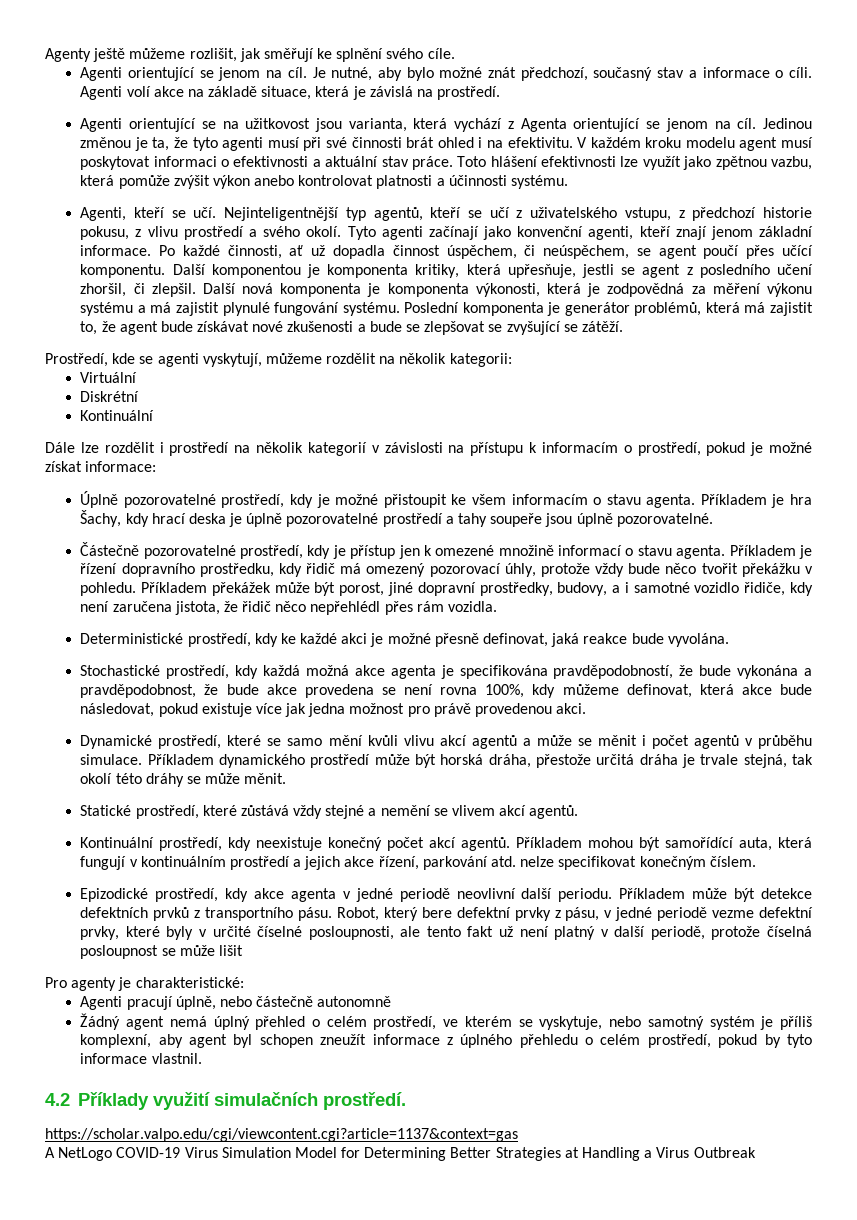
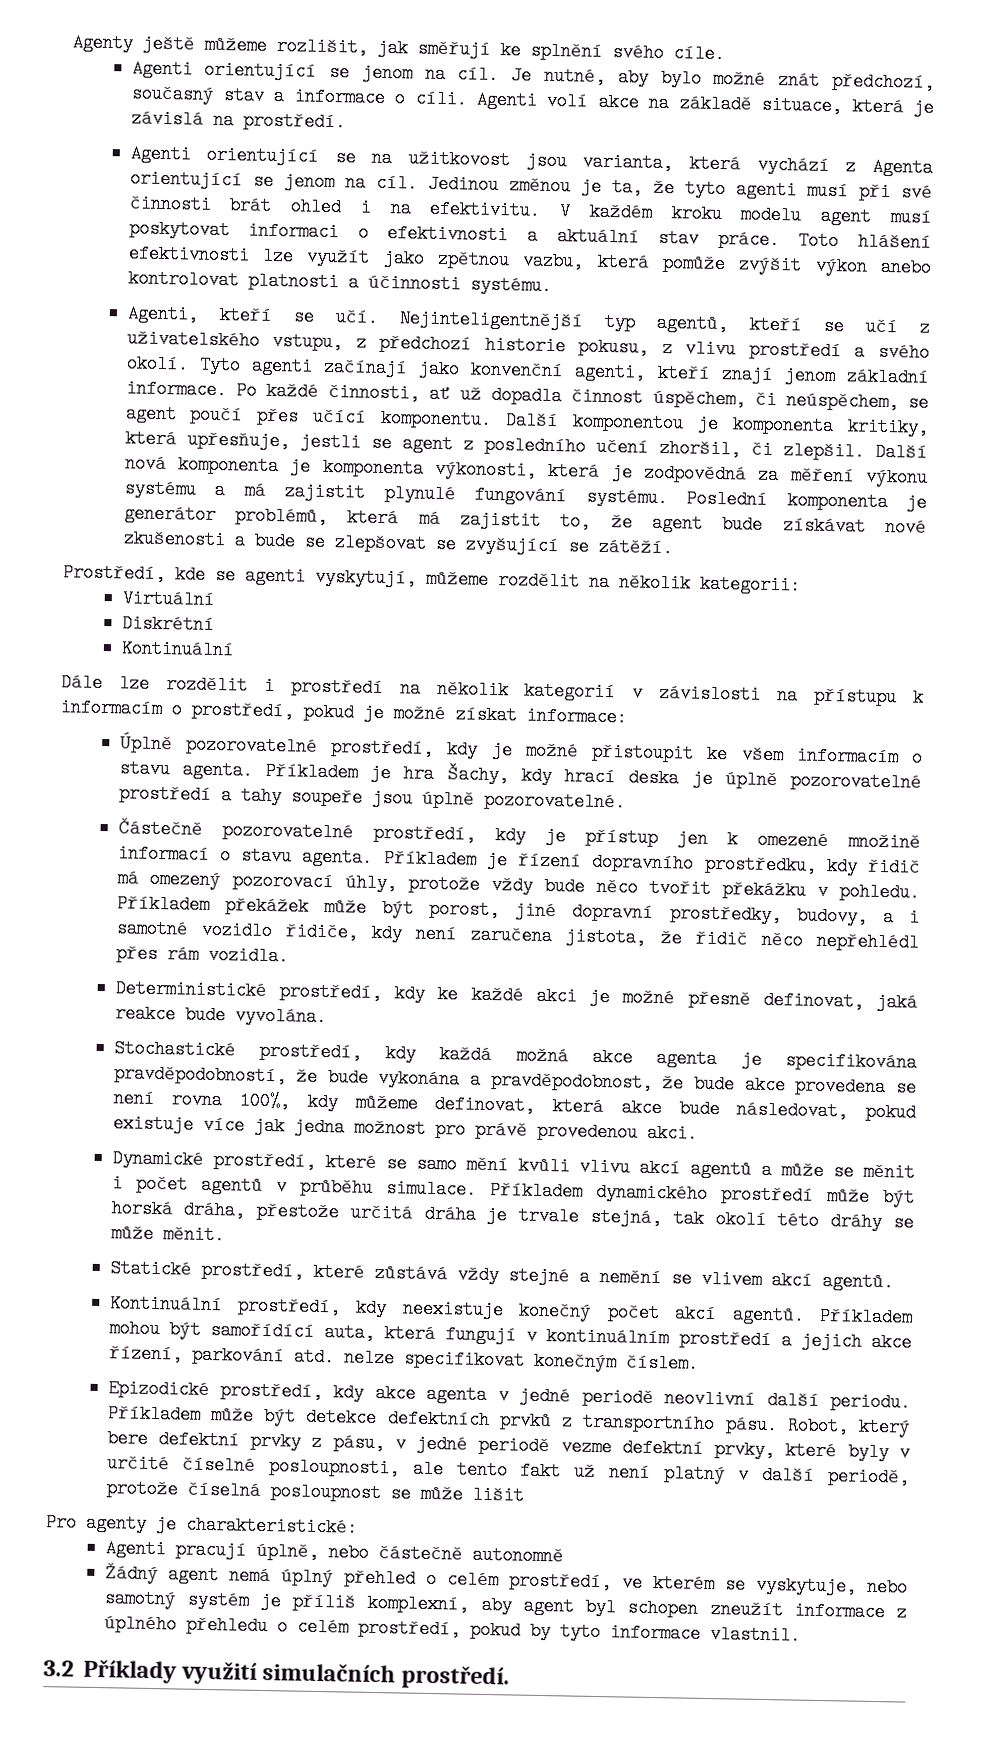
[45,1093,70,1106] 4.2 -> [43,1660,74,1677] 3.2
[45,1128,518,1142] [45,1147,756,1161] // https://scholar.valpo.edu/cgi/viewcontent.cgi?article=1137&context=gas // A NetLogo COVID-19 Virus Simulation Model for Determining Better Strategies at Handling a Virus Outbreak -> (510, 1677) none

